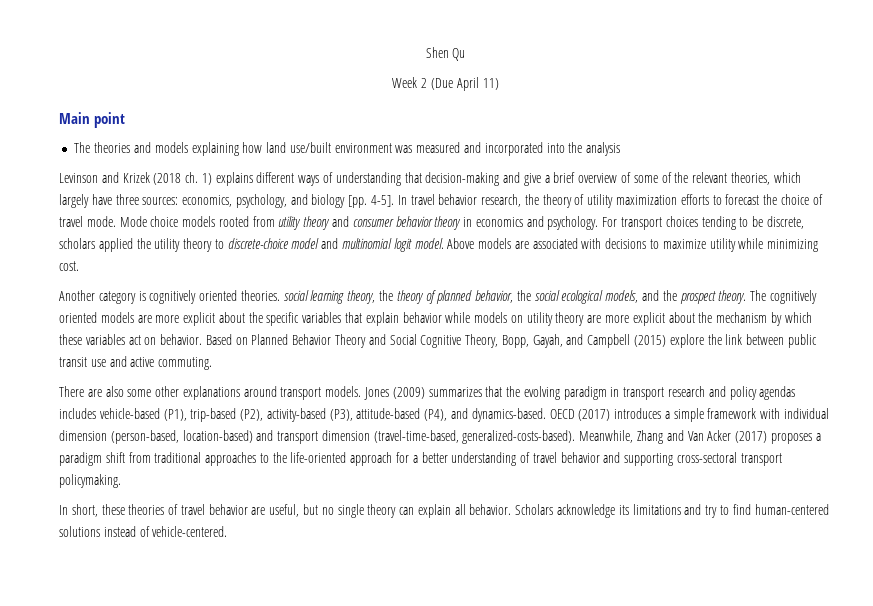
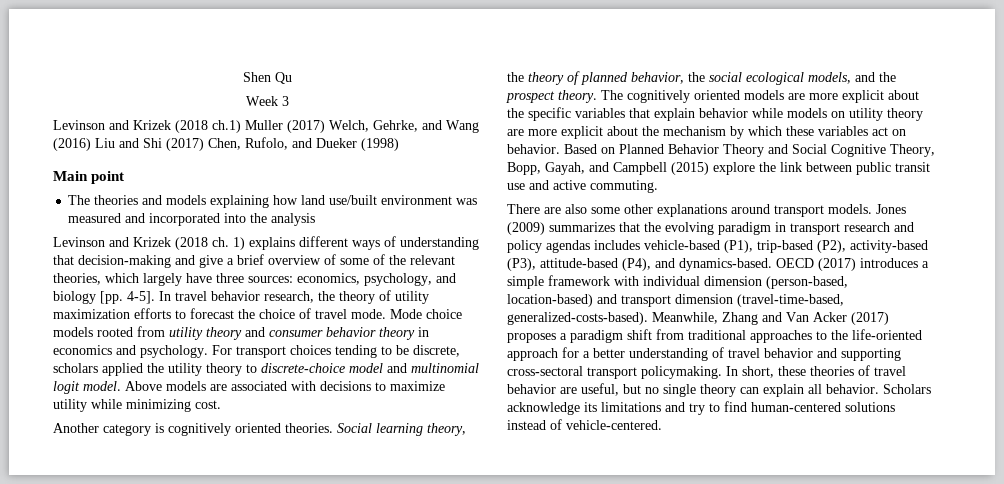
[421,77,499,91] 2 (Due April 11) -> [282,96,289,106] [53,120,479,133] [53,137,399,151] 3 // Levinson and Krizek (2018 ch.1) Muller (2017) Welch, Gehrke, and Wang (2016) Liu and Shi (2017) Chen, Rufolo, and Dueker (1998)
[283,290,309,301] social -> [337,423,372,433] Social
(121, 481) // -> (722, 372) none

